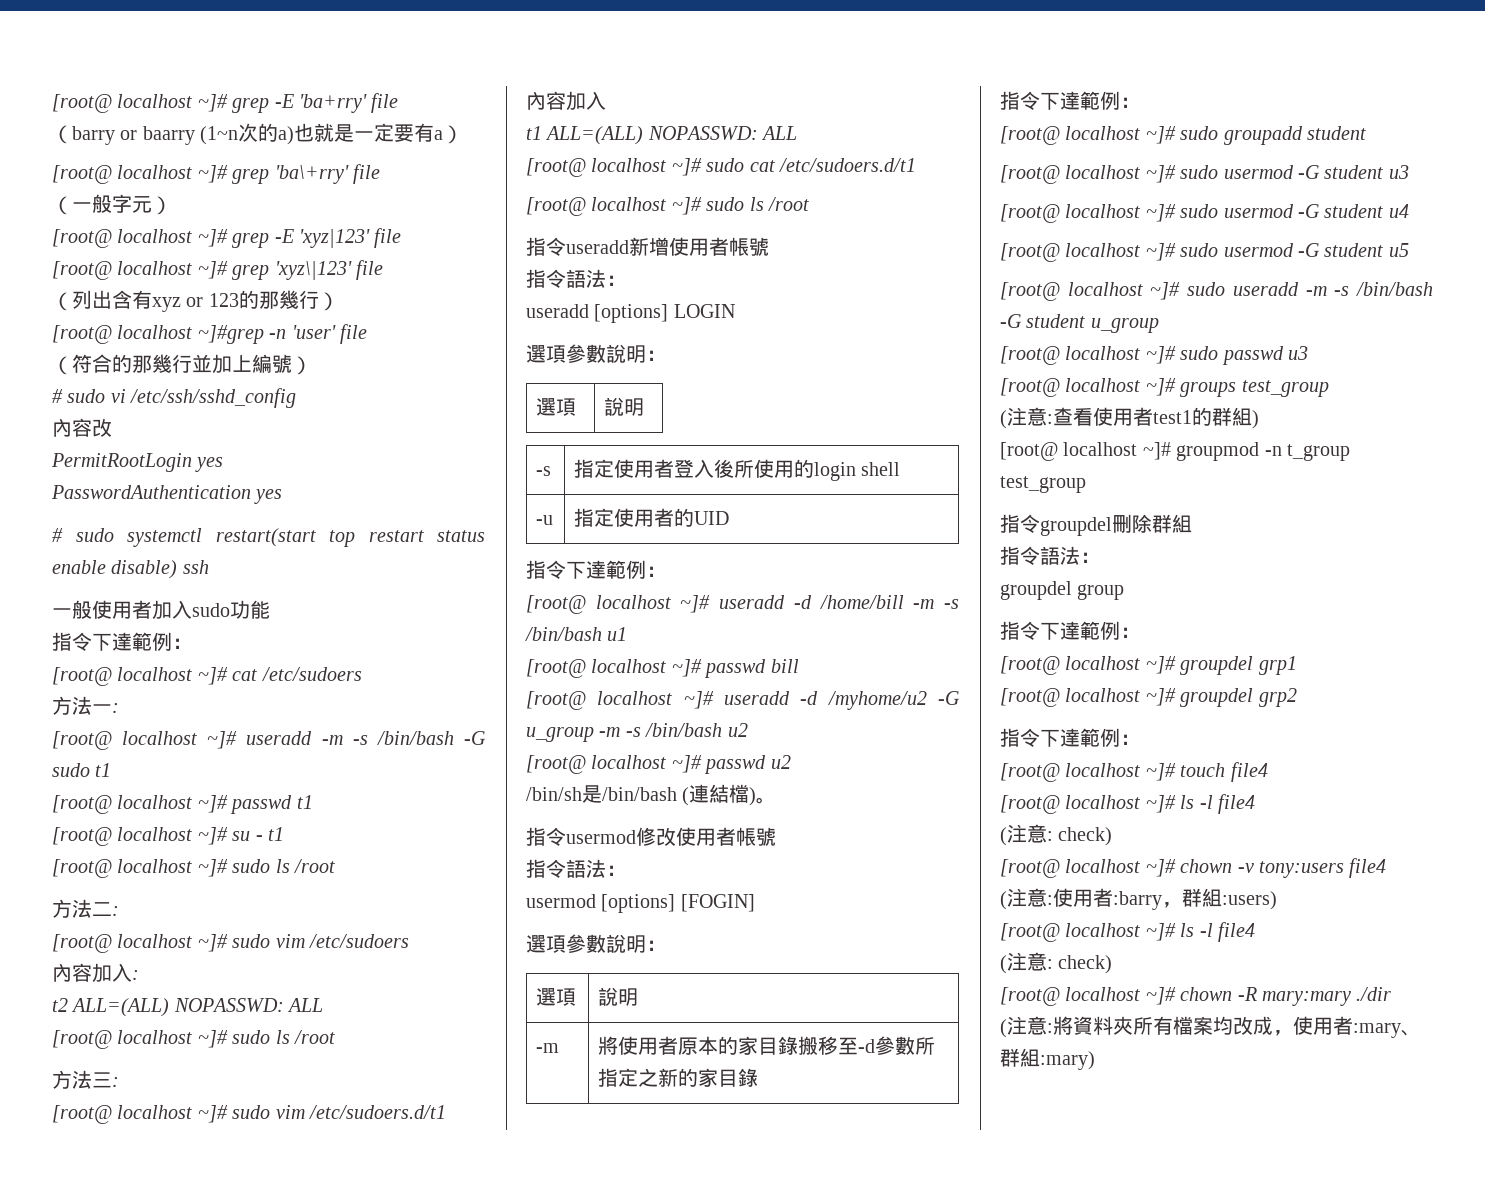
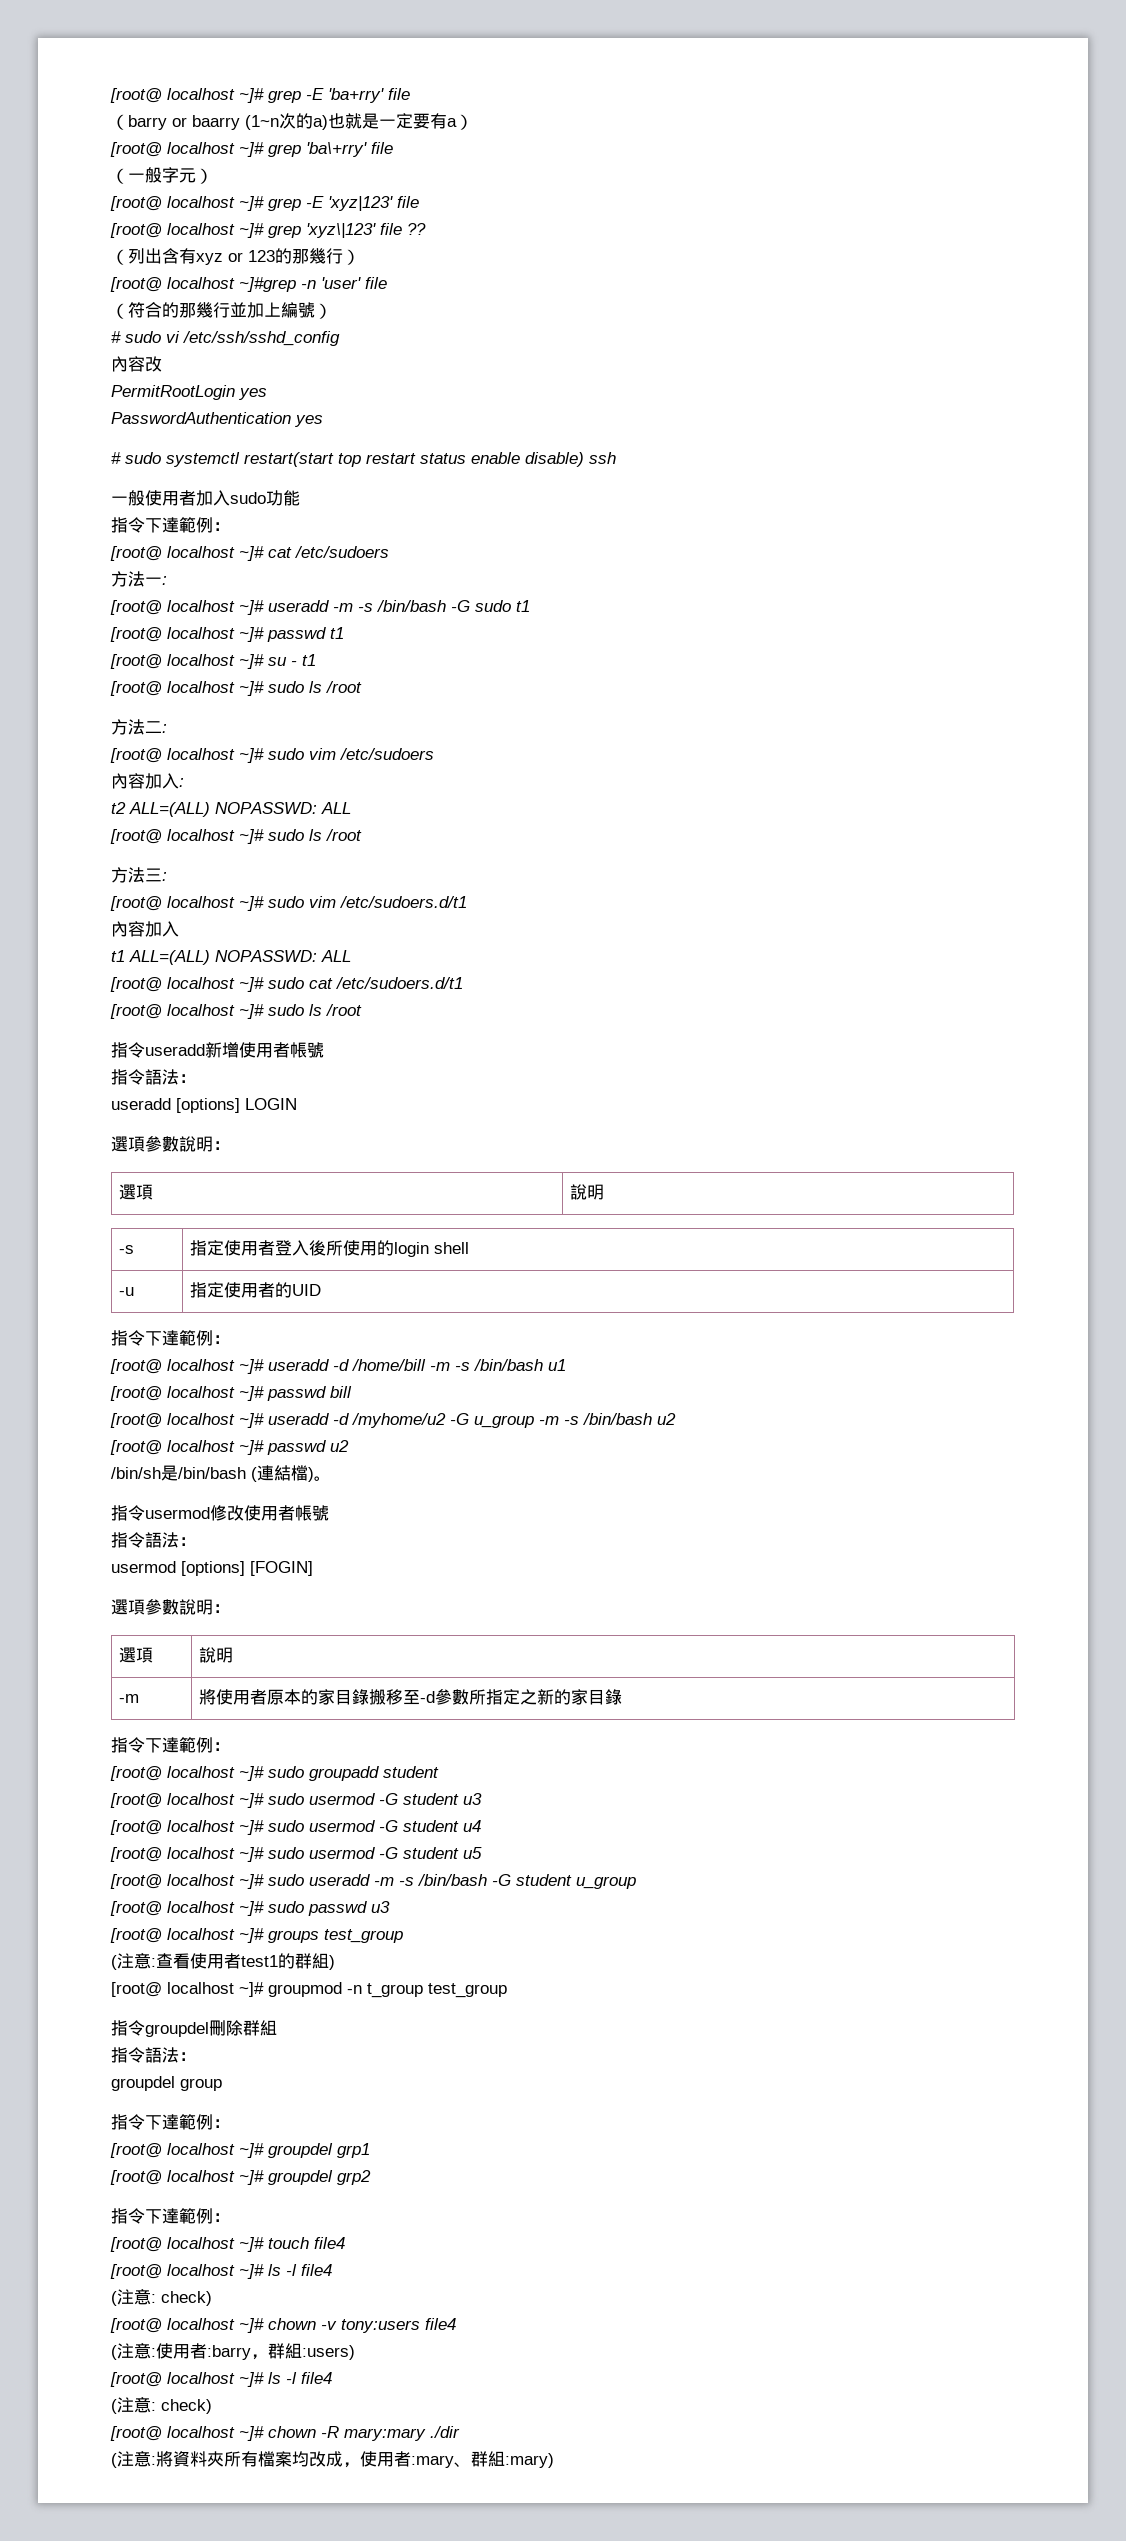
(383, 270) none -> [407,223,426,235] ??

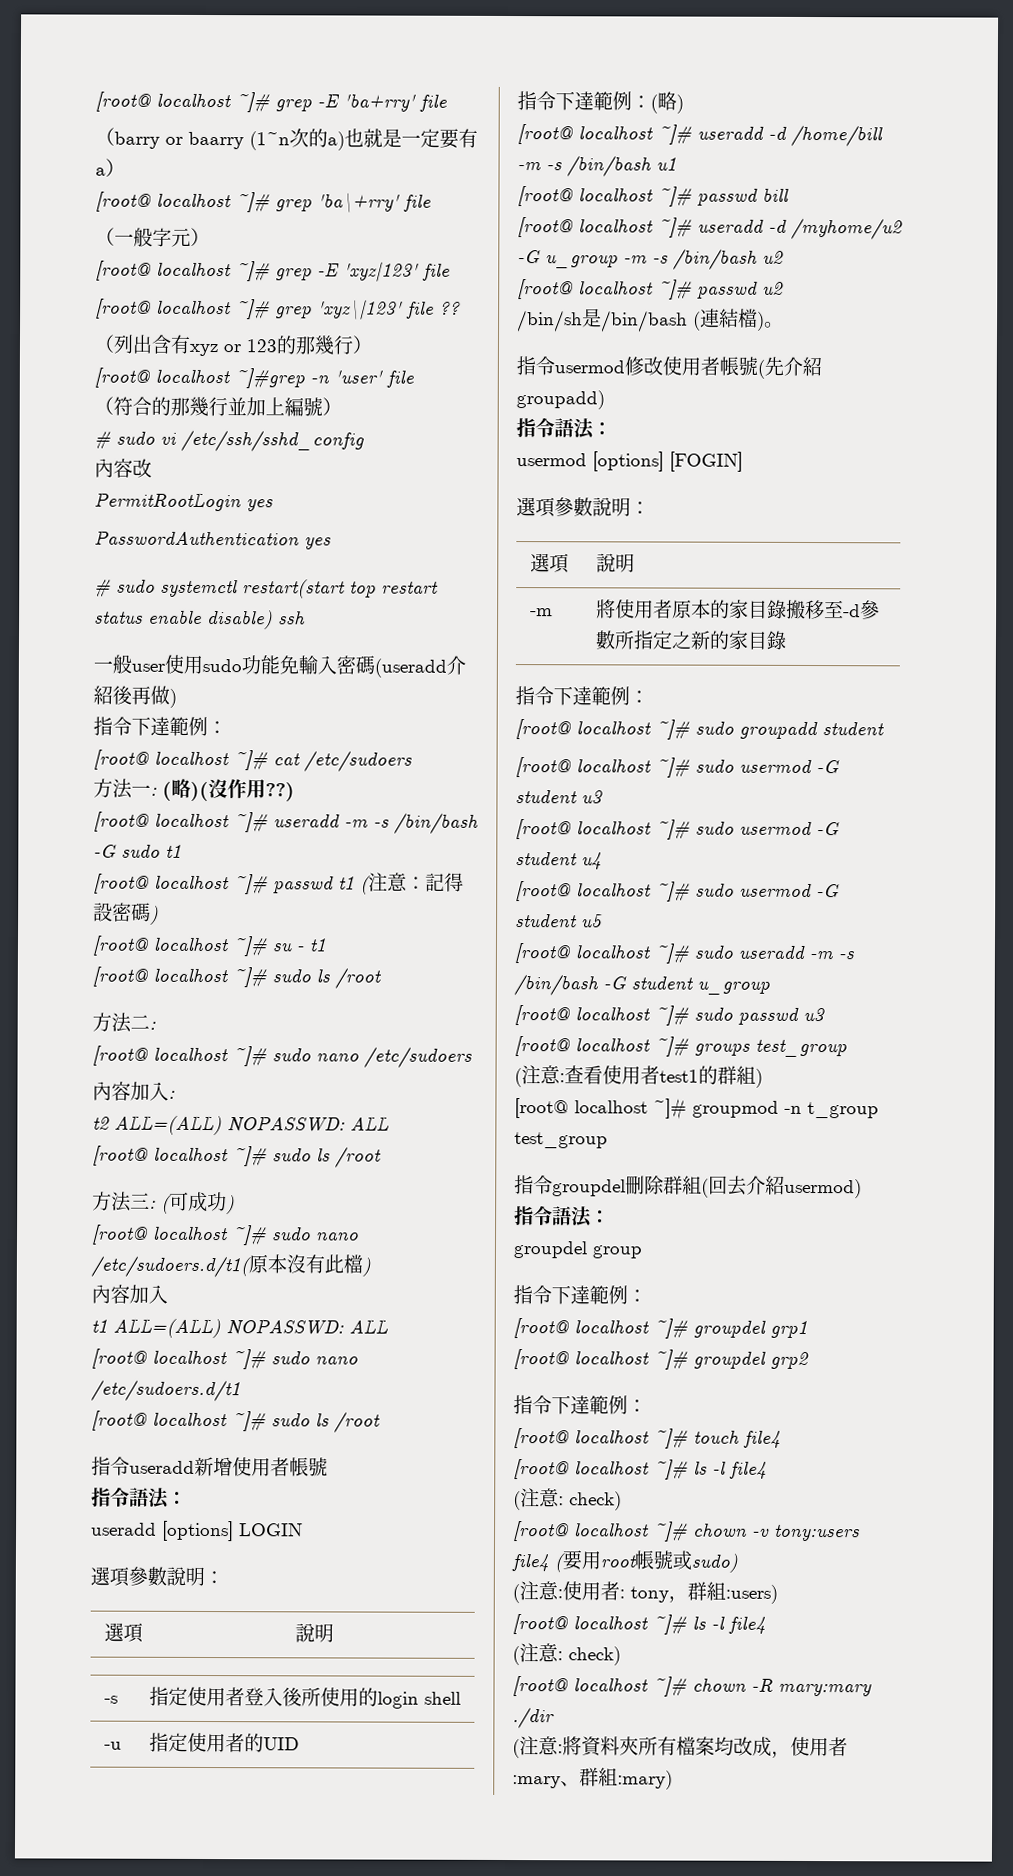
[145,490,230,506] 使用者加入 -> [131,654,203,674] user使用
(300, 498) none -> [279,655,466,678] [93,685,177,708] 免輸入密碼(useradd介紹後再做)
(167, 580) none -> [162,778,295,802] (略)(沒作用??)
(344, 633) none -> [360,872,464,895] [93,902,159,925] (注意：記得設密碼)
[309,748,336,760] vim -> [316,1053,359,1062] nano
[110,896,467,911] // [root@ localhost ~]# sudo vim /etc/sudoers.d/t1 -> [161,1191,235,1215] [91,1224,359,1246] [91,1254,371,1278] (可成功) // [root@ localhost ~]# sudo nano /etc/sudoers.d/t1(原本沒有此檔)
[309,978,333,989] cat -> [315,1356,358,1365] nano
(230, 1339) none -> [650,91,684,114] (略)
(329, 1513) none -> [757,356,822,379] [516,390,605,410] (先介紹groupadd)
(277, 2028) none -> [701,1175,862,1199] (回去介紹usermod)
(456, 2324) none -> [554,1550,738,1573] (要用root帳號或sudo)
[207,2345,251,2360] :barry -> [619,1586,669,1603] : tony

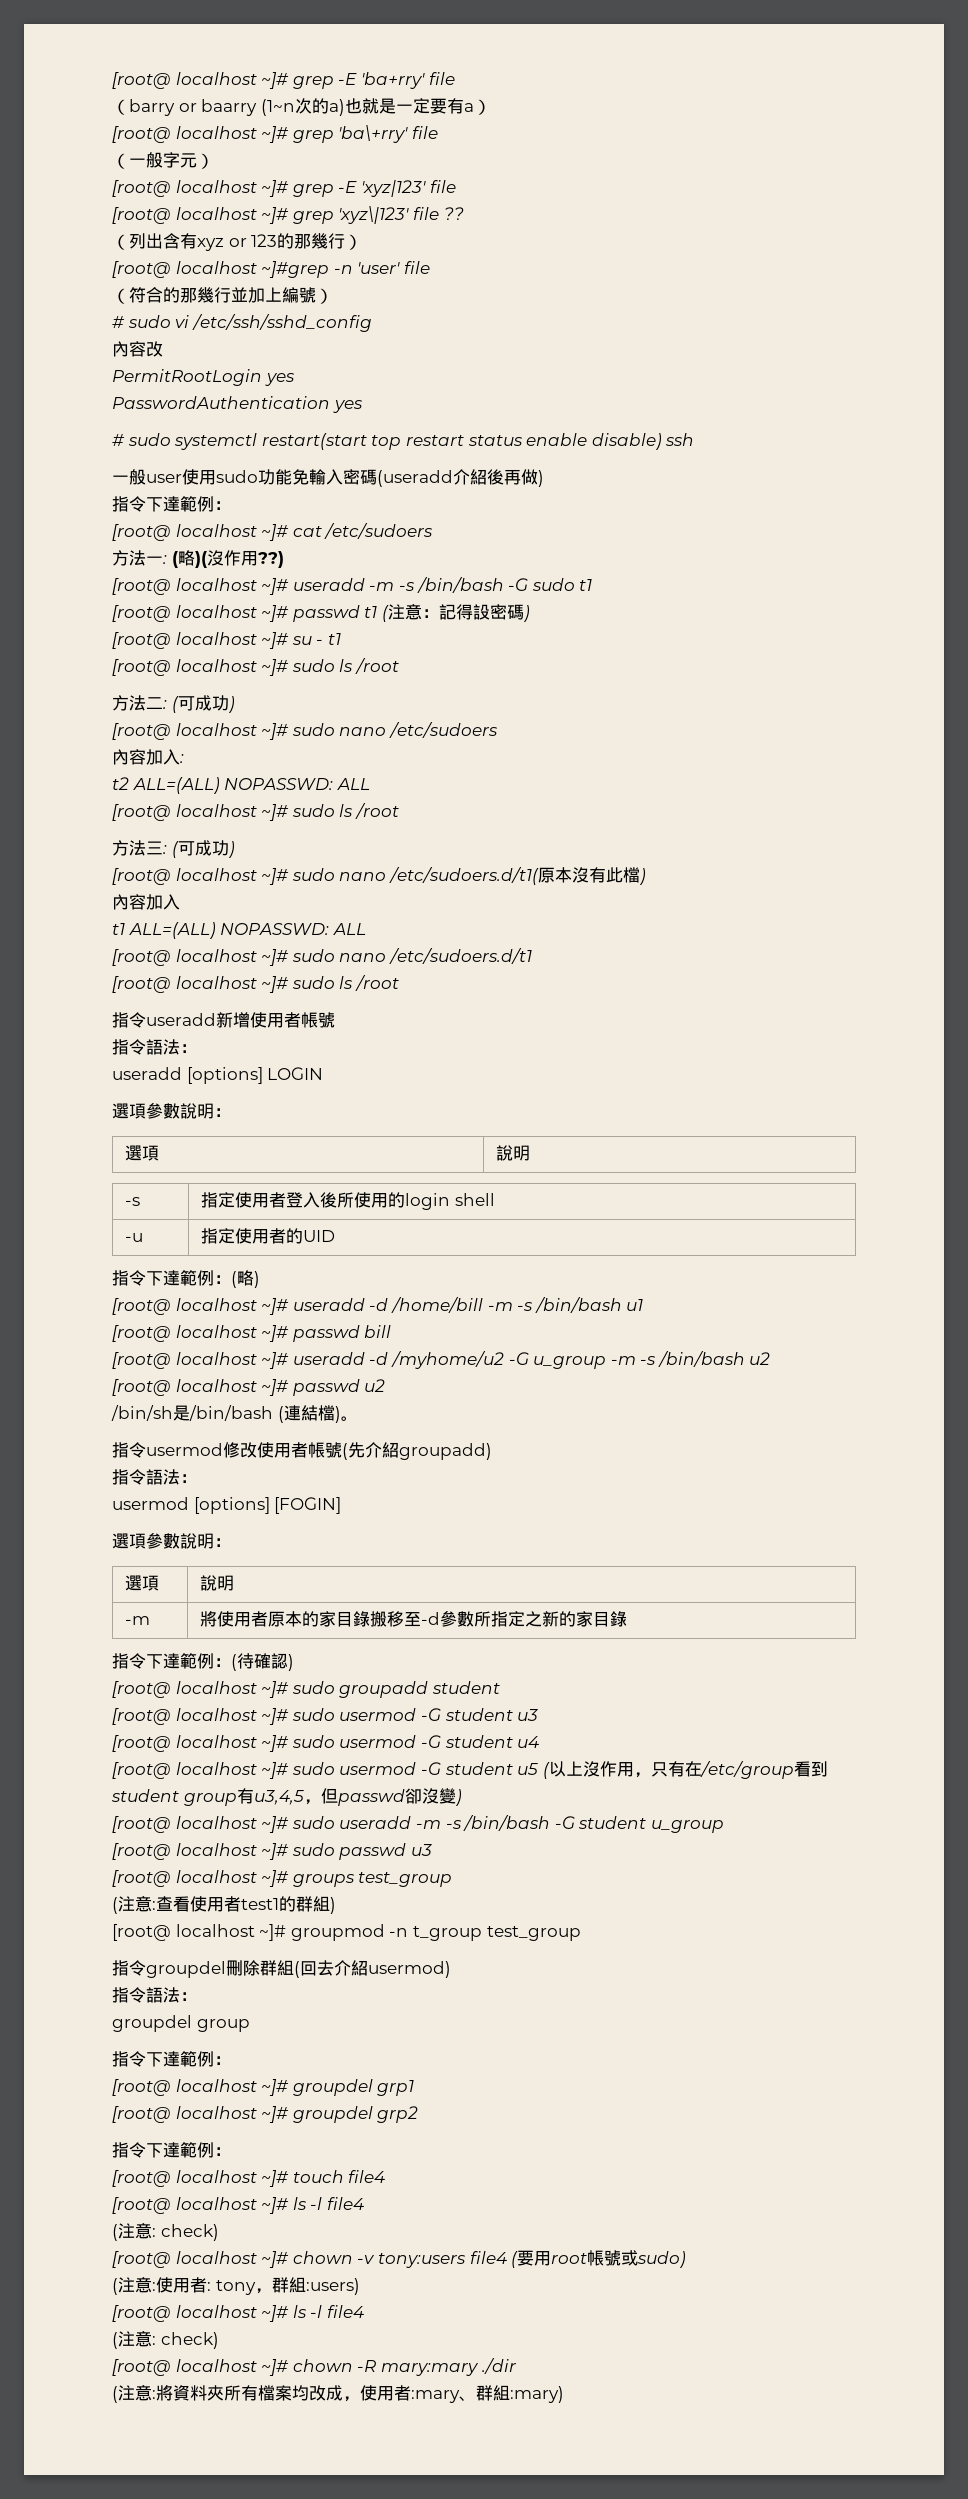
(156, 1025) none -> [171,695,235,713] (可成功)
(649, 697) none -> [231,1653,294,1671] (待確認)
(603, 921) none -> [542,1761,828,1779] [111,1788,462,1806] (以上沒作用，只有在/etc/group看到student group有u3,4,5，但passwd卻沒變)

